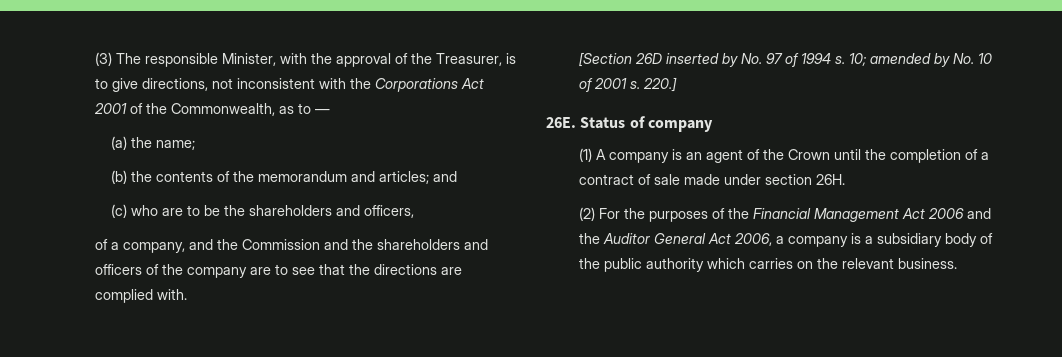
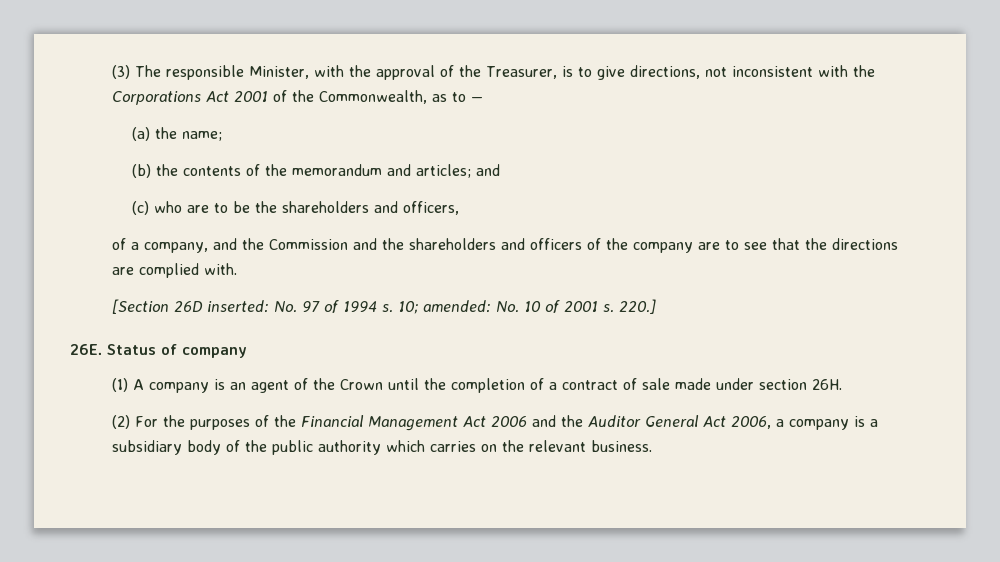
[665,53,738,67] inserted by -> [206,300,269,313] inserted:
[869,53,950,67] amended by -> [422,300,491,313] amended:

